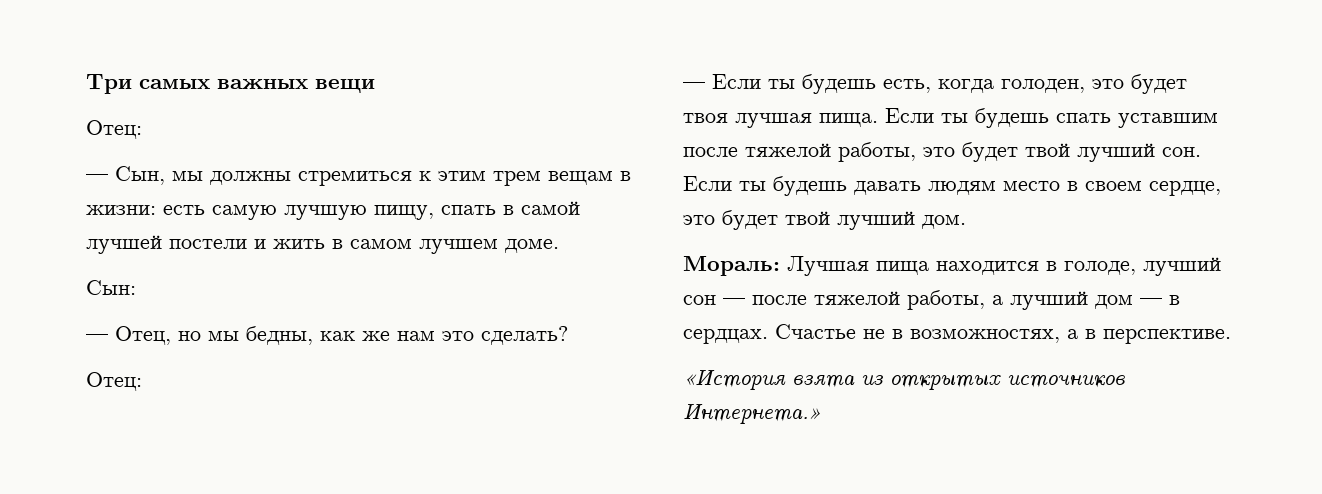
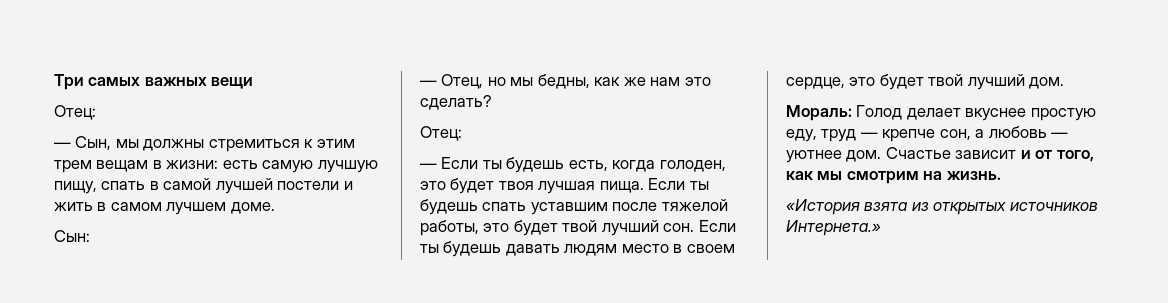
[787,256,1221,276] [683,290,1180,310] [683,324,1231,344] Лучшая пища находится в голоде, лучший сон — после тяжелой работы, а лучший дом — в сердцах. Счастье не в возможностях, а в перспективе. -> [856,105,1096,121] [786,126,1069,142] [786,147,1094,163] [786,171,1001,184] Голод делает вкуснее простую еду, труд — крепче сон, а любовь — уютнее дом. Счастье зависит и от того, как мы смотрим на жизнь.

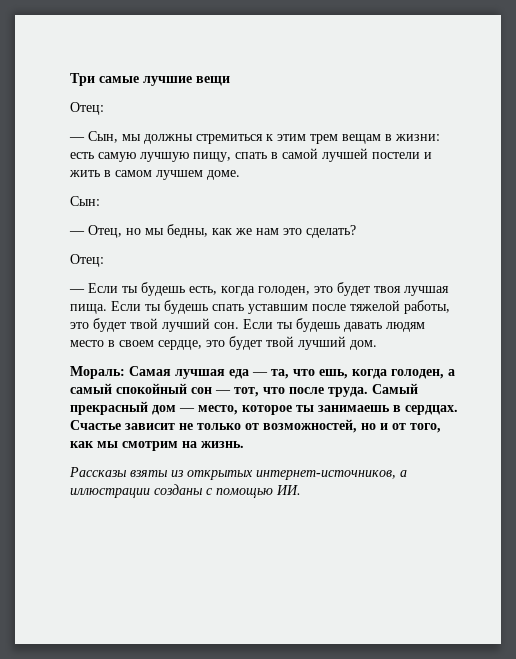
[88,77,207,86] самых важных -> [99,76,192,86] самые лучшие
[856,105,1096,121] [786,126,1069,142] [786,147,1017,163] Голод делает вкуснее простую еду, труд — крепче сон, а любовь — уютнее дом. Счастье зависит -> [129,366,455,379] [70,383,418,397] [70,401,458,415] [70,419,376,433] Самая лучшая еда — та, что ешь, когда голоден, а самый спокойный сон — тот, что после труда. Самый прекрасный дом — место, которое ты занимаешь в сердцах. Счастье зависит не только от возможностей, но
[786,199,1098,215] [786,220,881,236] «История взята из открытых источников Интернета.» -> [69,467,407,480] [70,484,301,498] Рассказы взяты из открытых интернет-источников, а иллюстрации созданы с помощью ИИ.

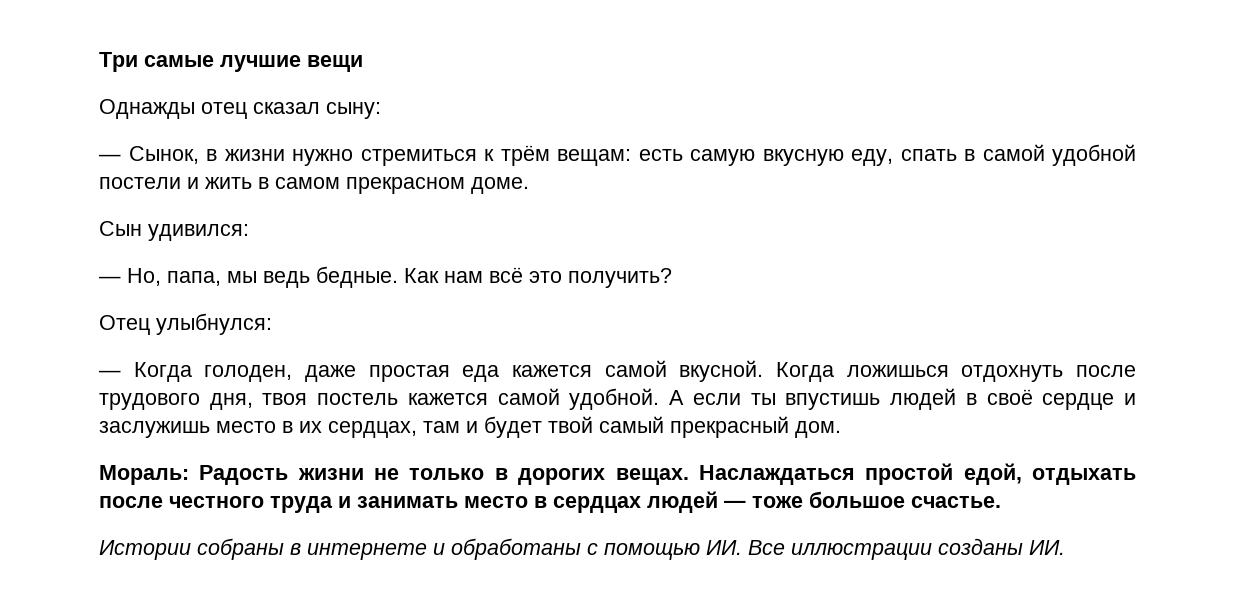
[70,102,104,115] [69,131,440,144] [70,152,231,162] Отец: // — Сын, мы должны стремиться к этим трем вещам в жизни: есть самую лучшую пищу, -> [99,99,381,119] [99,145,893,166] Однажды отец сказал сыну: // — Сынок, в жизни нужно стремиться к трём вещам: есть самую вкусную еду,
[322,148,368,162] лучшей -> [1052,144,1136,166] удобной
[156,170,203,180] лучшем -> [346,177,465,194] прекрасном
[70,196,100,206] [69,224,356,238] [70,254,104,267] [69,282,449,296] [70,300,450,314] [70,318,425,332] [70,336,377,350] [70,366,455,379] [70,383,418,397] [70,401,458,415] [70,419,441,433] [70,441,244,451] [69,467,407,480] [70,484,273,498] Сын: // — Отец, но мы бедны, как же нам это сделать? // Отец: // — Если ты будешь есть, когда голоден, это будет твоя лучшая пища. Если ты будешь спать уставшим после тяжелой работы, это будет твой лучший сон. Если ты будешь давать людям место в своем сердце, это будет твой лучший дом. // Мораль: Самая лучшая еда — та, что ешь, когда голоден, а самый спокойный сон — тот, что после труда. Самый прекрасный дом — место, которое ты занимаешь в сердцах. Счастье зависит не только от возможностей, но и от того, как мы смотрим на жизнь. // Рассказы взяты из открытых интернет-источников, а иллюстрации созданы с помощью -> [99,221,249,241] [99,266,672,288] [99,313,272,335] [99,360,1136,382] [99,388,1137,410] [99,416,841,438] [99,463,1136,485] [99,491,1001,513] [99,538,1023,560] Сын удивился: // — Но, папа, мы ведь бедные. Как нам всё это получить? // Отец улыбнулся: // — Когда голоден, даже простая еда кажется самой вкусной. Когда ложишься отдохнуть после трудового дня, твоя постель кажется самой удобной. А если ты впустишь людей в своё сердце и заслужишь место в их сердцах, там и будет твой самый прекрасный дом. // Мораль: Радость жизни не только в дорогих вещах. Наслаждаться простой едой, отдыхать после честного труда и занимать место в сердцах людей — тоже большое счастье. // Истории собраны в интернете и обработаны с помощью ИИ. Все иллюстрации созданы

